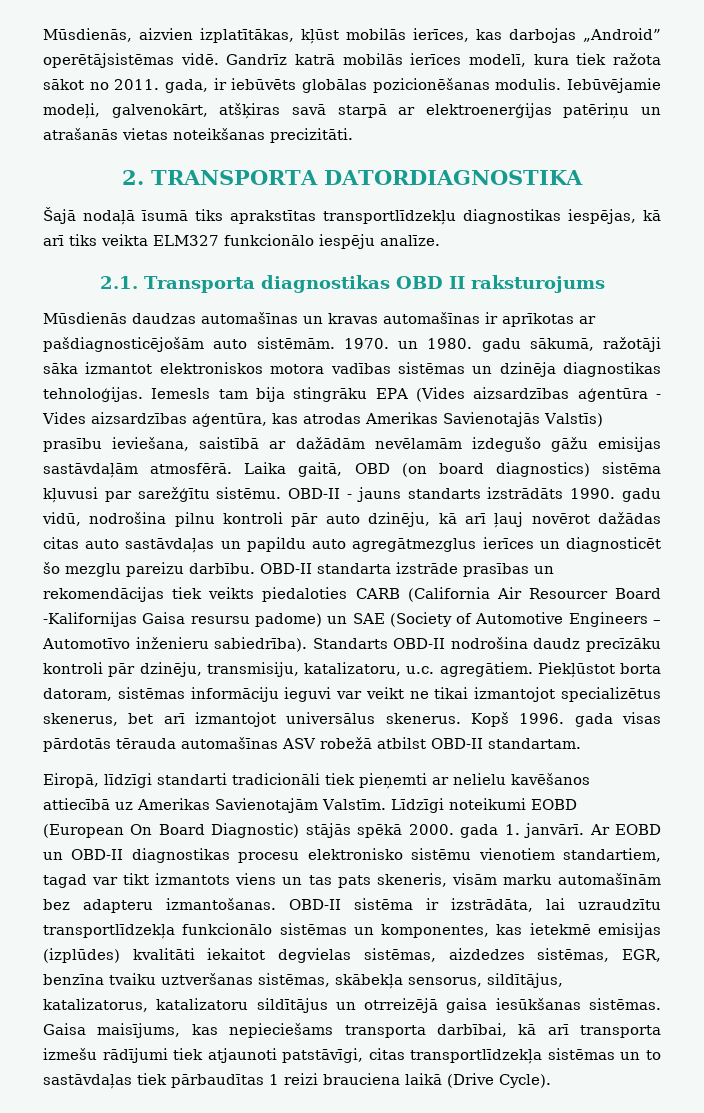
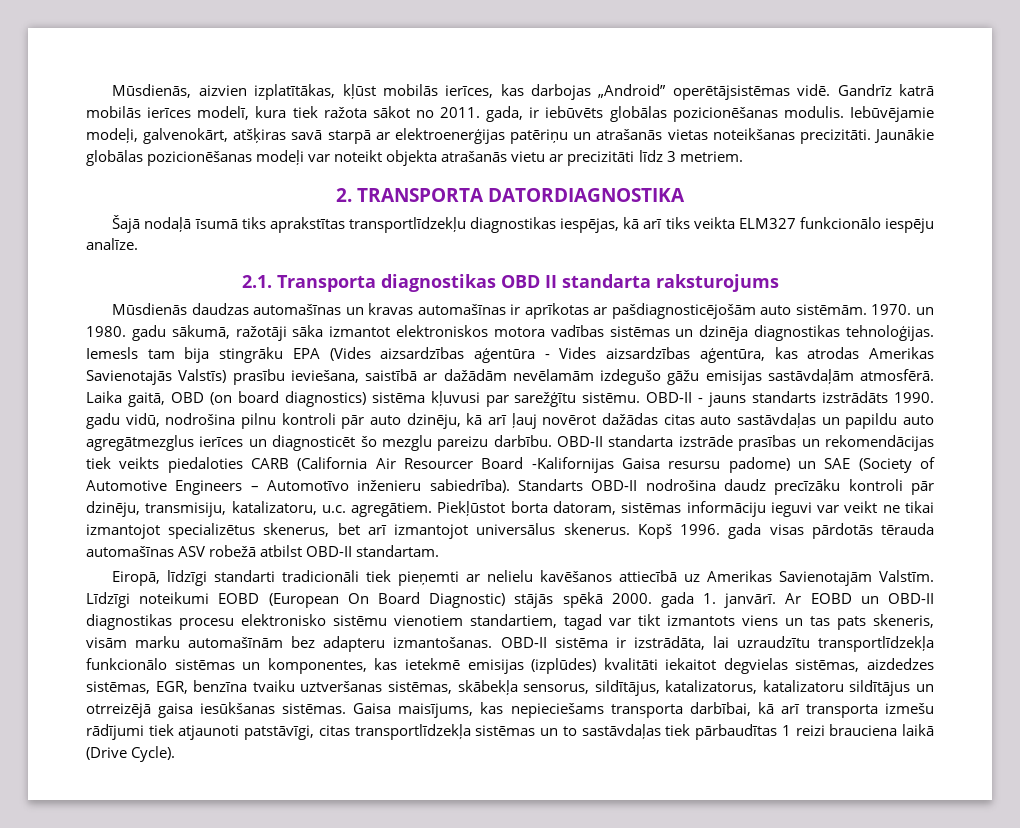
(353, 135) none -> [874,128,934,143] [86,150,743,166] Jaunākie globālas pozicionēšanas modeļi var noteikt objekta atrašanās vietu ar precizitāti līdz 3 metriem.
(465, 282) none -> [561,274,651,288] standarta

